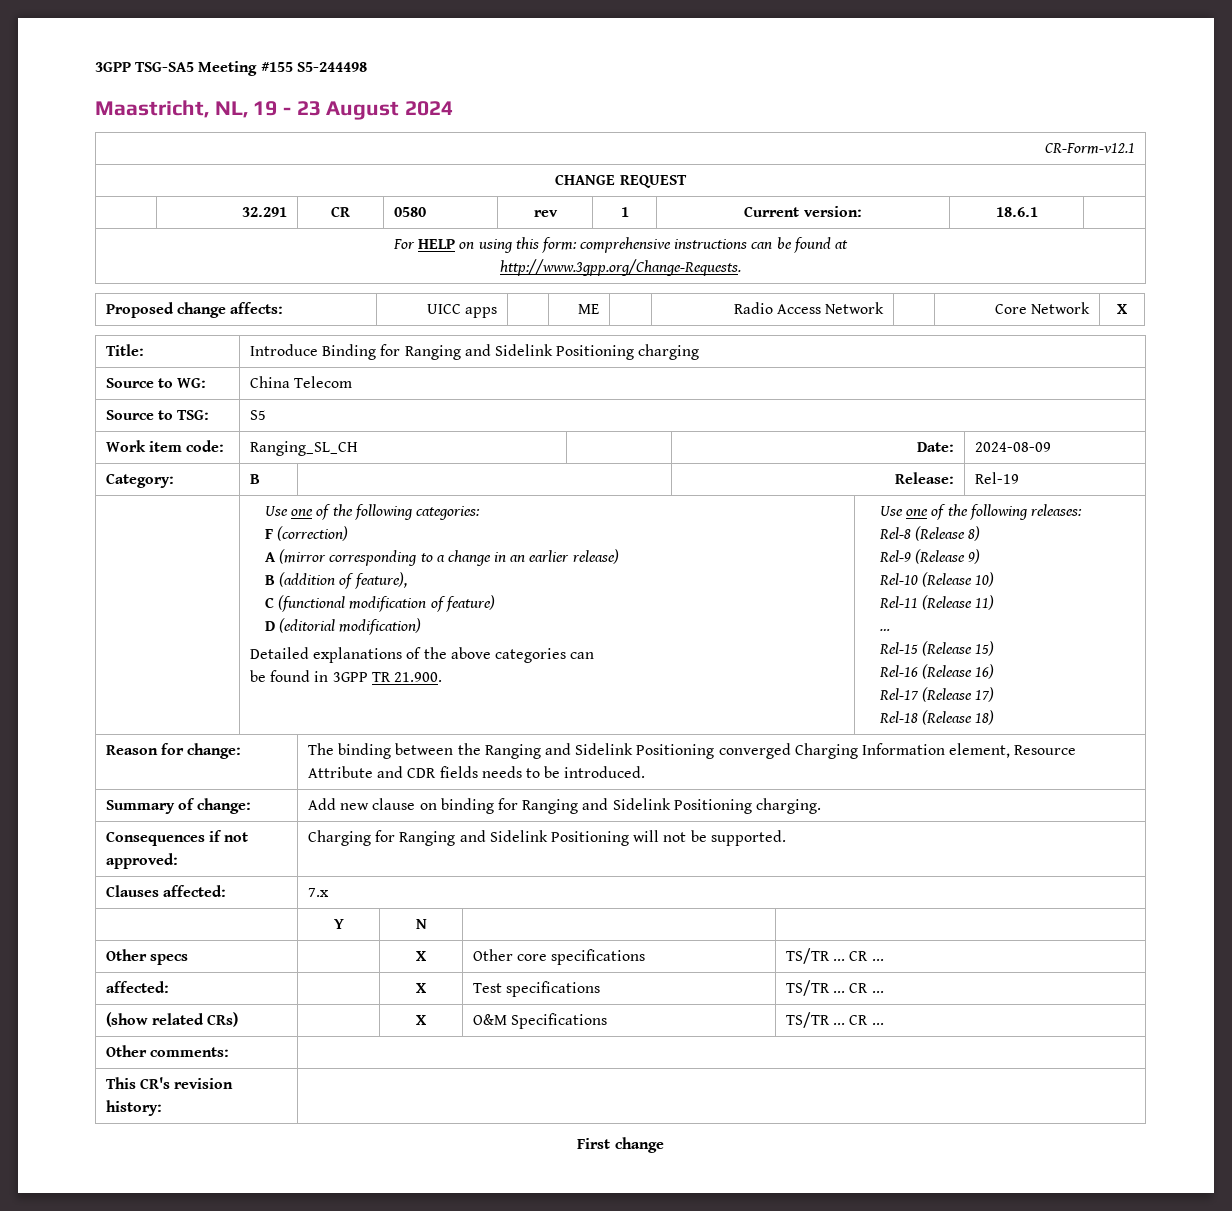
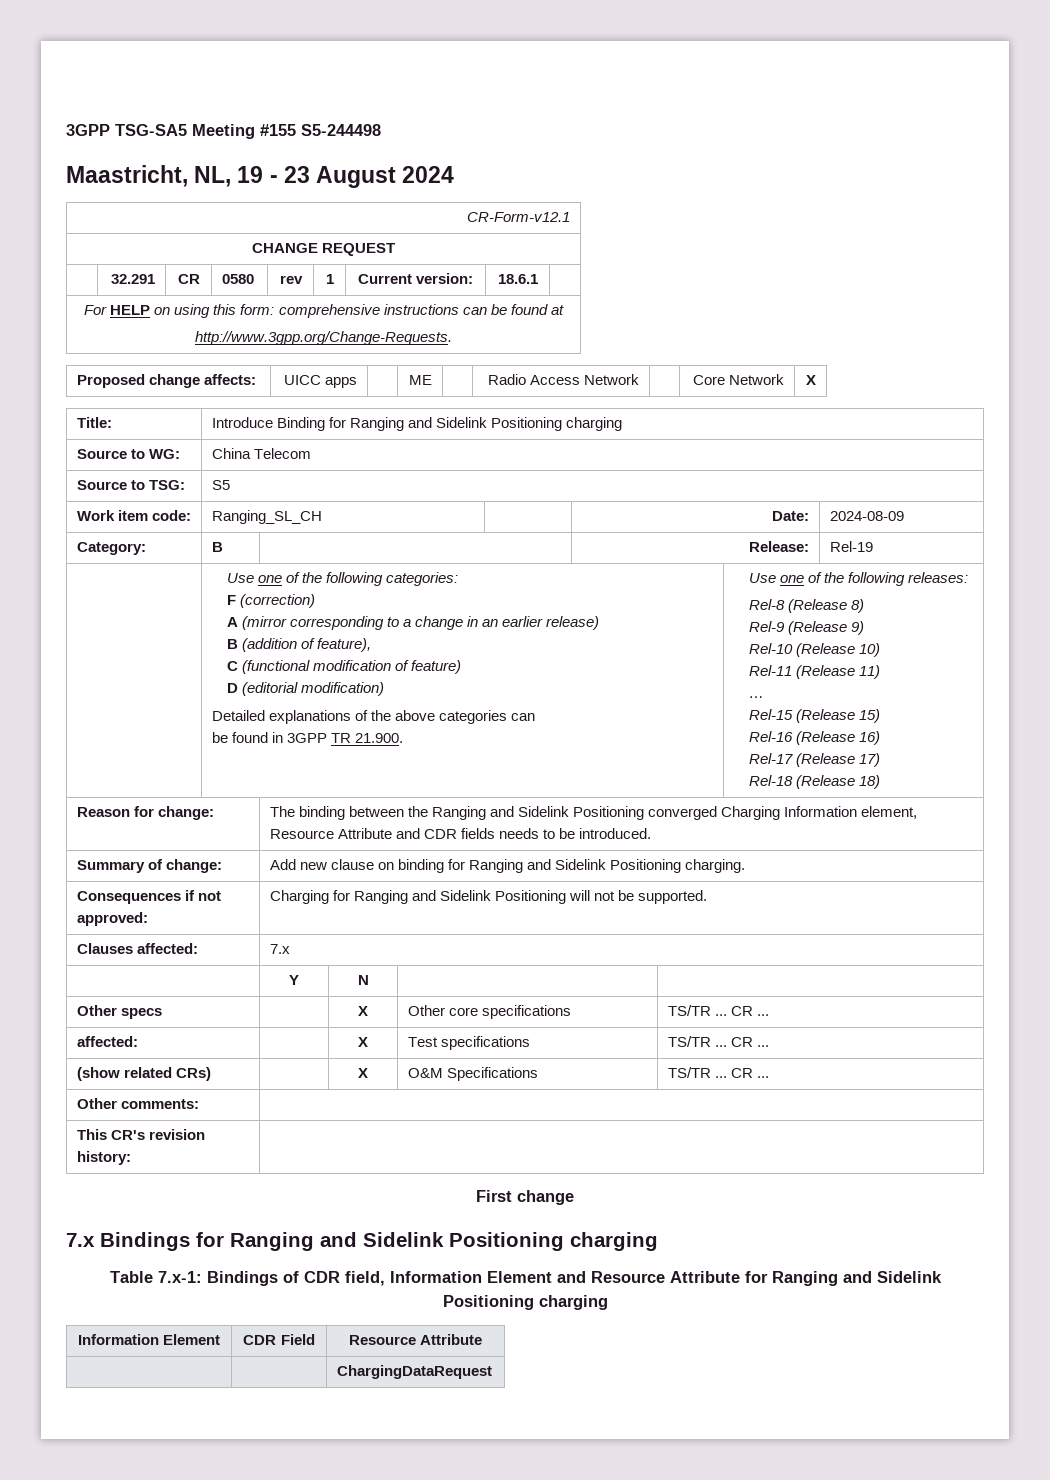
(664, 1145) none -> [66,1232,658,1251] [109,1271,942,1286] [442,1295,608,1310] [77,1334,221,1345] [243,1334,315,1345] [348,1334,483,1345] [336,1365,492,1379] // 7.x Bindings for Ranging and Sidelink Positioning charging // Table 7.x-1: Bindings of CDR field, Information Element and Resource Attribute for Ranging and Sidelink Positioning charging // Information Element | CDR Field | Resource Attribute // | | ChargingDataRequest

